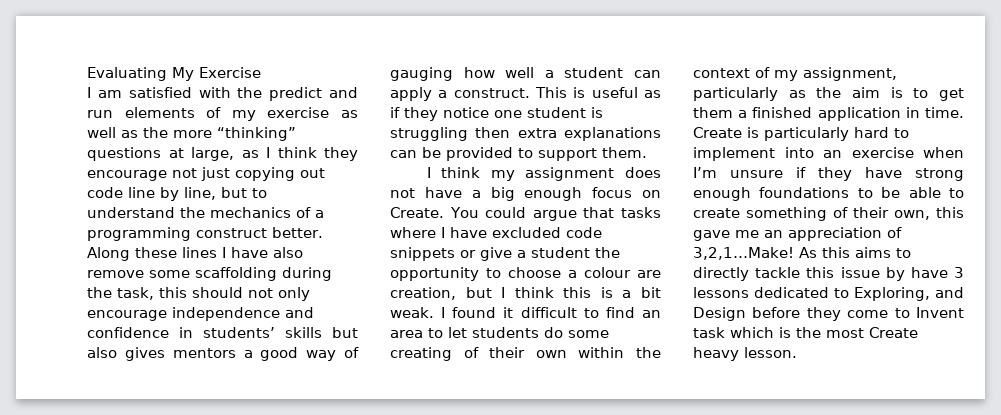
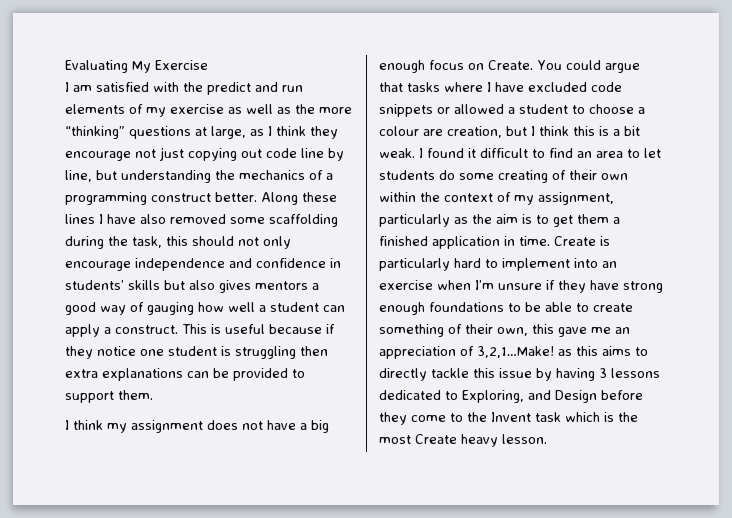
[252,188,267,198] [87,207,175,218] to understand -> [121,170,211,183] understanding
[87,270,144,278] remove -> [170,214,226,224] removed
[644,90,661,98] as -> [269,324,322,334] because
[480,247,620,261] [390,267,479,281] give a student the opportunity -> [454,104,568,114] allowed a student
[799,247,817,258] As -> [558,349,572,356] as
[910,267,948,278] have -> [556,368,595,381] having
(910, 313) none -> [467,412,487,422] the

